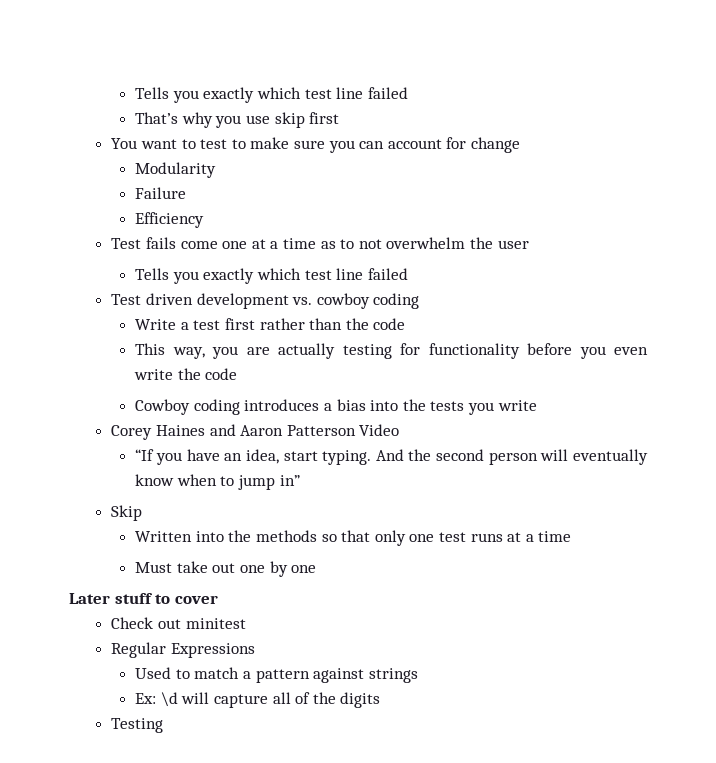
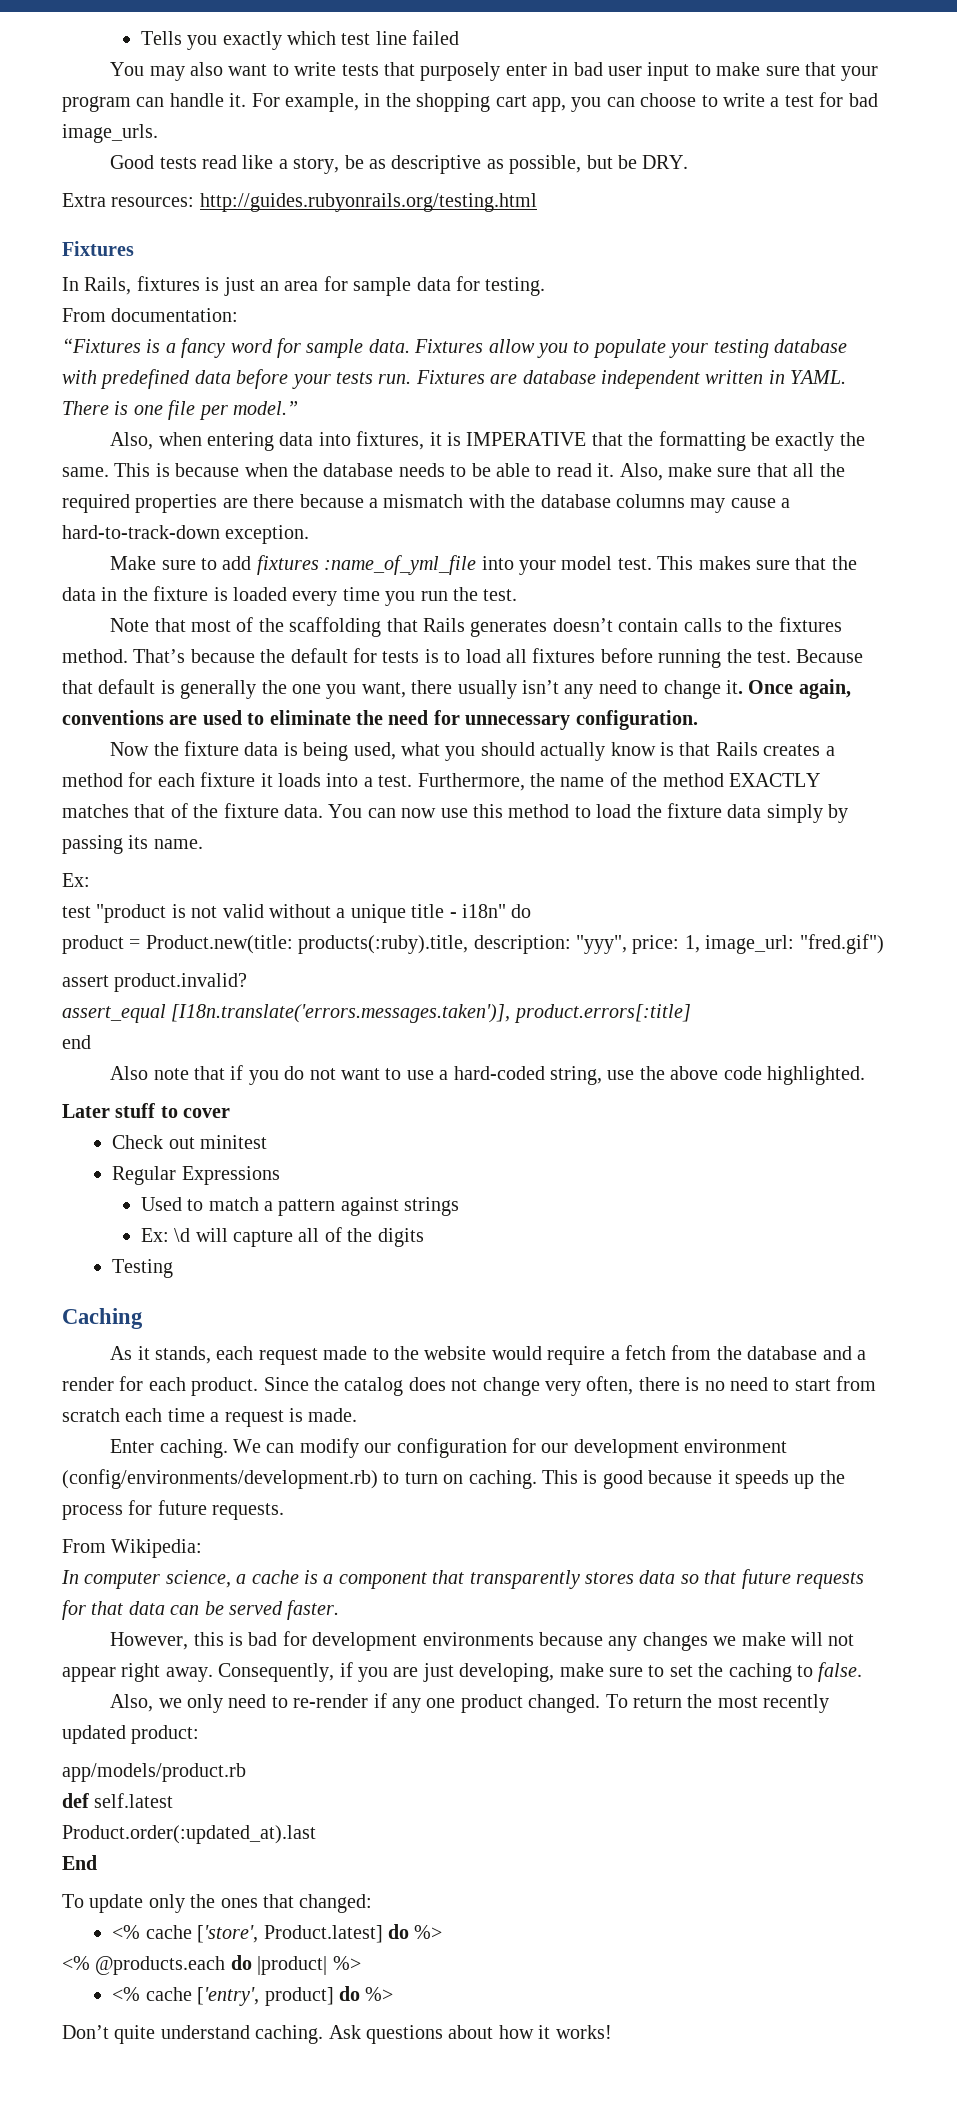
[135,87,408,103] [135,112,340,128] [111,137,520,153] [135,162,217,178] [135,187,187,199] [135,212,205,228] [111,237,529,249] [135,268,408,284] [111,293,420,309] [135,318,406,330] [135,343,648,359] [134,368,238,380] [135,399,537,415] [111,424,400,440] [135,449,648,465] [135,474,300,490] [111,505,143,521] [135,530,572,546] [135,561,317,577] Tells you exactly which test line failed // That’s why you use skip first // You want to test to make sure you can account for change // Modularity // Failure // Efficiency // Test fails come one at a time as to not overwhelm the user // Tells you exactly which test line failed // Test driven development vs. cowboy coding // Write a test first rather than the code // This way, you are actually testing for functionality before you even write the code // Cowboy coding introduces a bias into the tests you write // Corey Haines and Aaron Patterson Video // “If you have an idea, start typing. And the second person will eventually know when to jump in” // Skip // Written into the methods so that only one test runs at a time // Must take out one by one -> [140,30,460,50] [110,62,879,81] [62,92,878,112] [62,124,158,143] [110,155,689,174] [62,193,537,212] [62,241,134,256] [62,276,546,296] [62,308,239,322] [62,338,847,358] [62,369,847,389] [62,400,298,420] [110,431,865,451] [62,463,845,481] [62,494,791,513] [62,525,310,544] [110,555,857,575] [62,586,518,606] [110,617,842,637] [62,648,864,668] [62,679,851,699] [62,710,698,730] [110,741,835,761] [62,772,820,791] [62,803,849,823] [62,835,203,854] [62,873,90,887] [62,904,532,923] [62,934,884,954] [62,973,248,992] [62,1004,691,1023] [62,1035,91,1049] [110,1065,866,1085] Tells you exactly which test line failed // You may also want to write tests that purposely enter in bad user input to make sure that your program can handle it. For example, in the shopping cart app, you can choose to write a test for bad image_urls. // Good tests read like a story, be as descriptive as possible, but be DRY. // Extra resources: http://guides.rubyonrails.org/testing.html // Fixtures // In Rails, fixtures is just an area for sample data for testing. // From documentation: // “Fixtures is a fancy word for sample data. Fixtures allow you to populate your testing database with predefined data before your tests run. Fixtures are database independent written in YAML. There is one file per model.” // Also, when entering data into fixtures, it is IMPERATIVE that the formatting be exactly the same. This is because when the database needs to be able to read it. Also, make sure that all the required properties are there because a mismatch with the database columns may cause a hard-to-track-down exception. // Make sure to add fixtures :name_of_yml_file into your model test. This makes sure that the data in the fixture is loaded every time you run the test. // Note that most of the scaffolding that Rails generates doesn’t contain calls to the fixtures method. That’s because the default for tests is to load all fixtures before running the test. Because that default is generally the one you want, there usually isn’t any need to change it. Once again, conventions are used to eliminate the need for unnecessary configuration. // Now the fixture data is being used, what you should actually know is that Rails creates a method for each fixture it loads into a test. Furthermore, the name of the method EXACTLY matches that of the fixture data. You can now use this method to load the fixture data simply by passing its name. // Ex: // test "product is not valid without a unique title - i18n" do // product = Product.new(title: products(:ruby).title, description: "yyy", price: 1, image_url: "fred.gif") // assert product.invalid? // assert_equal [I18n.translate('errors.messages.taken')], product.errors[:title] // end // Also note that if you do not want to use a hard-coded string, use the above code highlighted.
(164, 725) none -> [62,1308,143,1329] [110,1345,867,1365] [62,1376,877,1396] [62,1408,358,1427] [110,1438,788,1458] [62,1469,845,1489] [62,1500,285,1520] [62,1539,203,1558] [61,1569,864,1589] [62,1600,340,1620] [110,1631,855,1651] [62,1662,863,1682] [110,1693,830,1713] [62,1725,200,1744] [62,1763,246,1782] [62,1793,174,1808] [62,1825,316,1844] [62,1855,97,1870] [62,1894,373,1913] [112,1924,443,1943] [62,1955,361,1975] [112,1986,394,2006] [62,2025,612,2044] // Caching // As it stands, each request made to the website would require a fetch from the database and a render for each product. Since the catalog does not change very often, there is no need to start from scratch each time a request is made. // Enter caching. We can modify our configuration for our development environment (config/environments/development.rb) to turn on caching. This is good because it speeds up the process for future requests. // From Wikipedia: // In computer science, a cache is a component that transparently stores data so that future requests for that data can be served faster. // However, this is bad for development environments because any changes we make will not appear right away. Consequently, if you are just developing, make sure to set the caching to false. // Also, we only need to re-render if any one product changed. To return the most recently updated product: // app/models/product.rb // def self.latest // Product.order(:updated_at).last // End // To update only the ones that changed: // <% cache ['store', Product.latest] do %> // <% @products.each do |product| %> // <% cache ['entry', product] do %> // Don’t quite understand caching. Ask questions about how it works!

